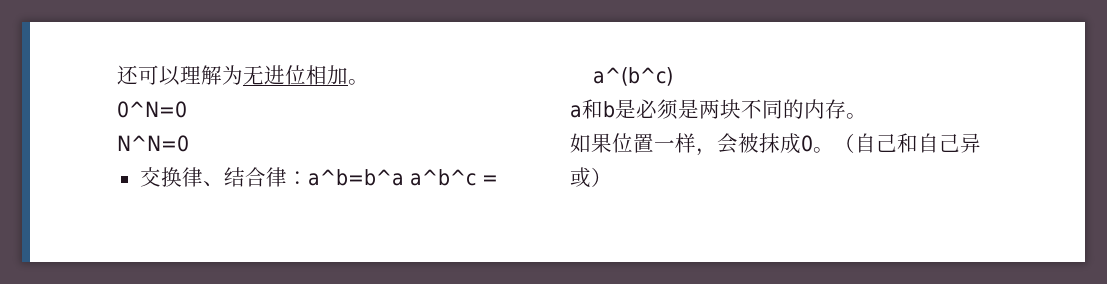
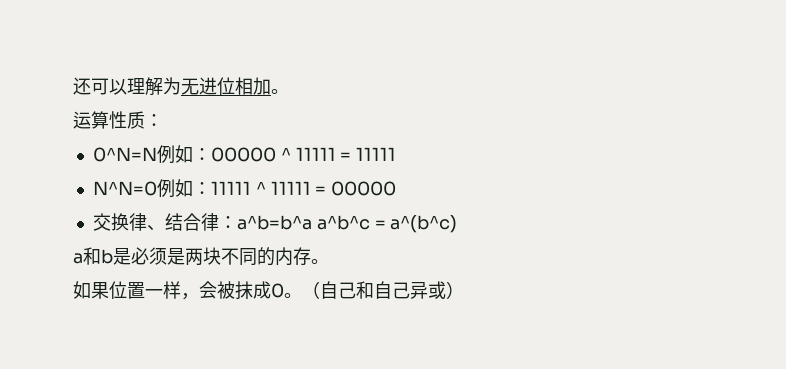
[117,101,187,118] [117,135,189,152] 0^N=0 // N^N=0 -> [73,111,163,129] [92,145,397,164] [92,179,397,198] 运算性质： // 0^N=N例如：00000 ^ 11111 = 11111 // N^N=0例如：11111 ^ 11111 = 00000

